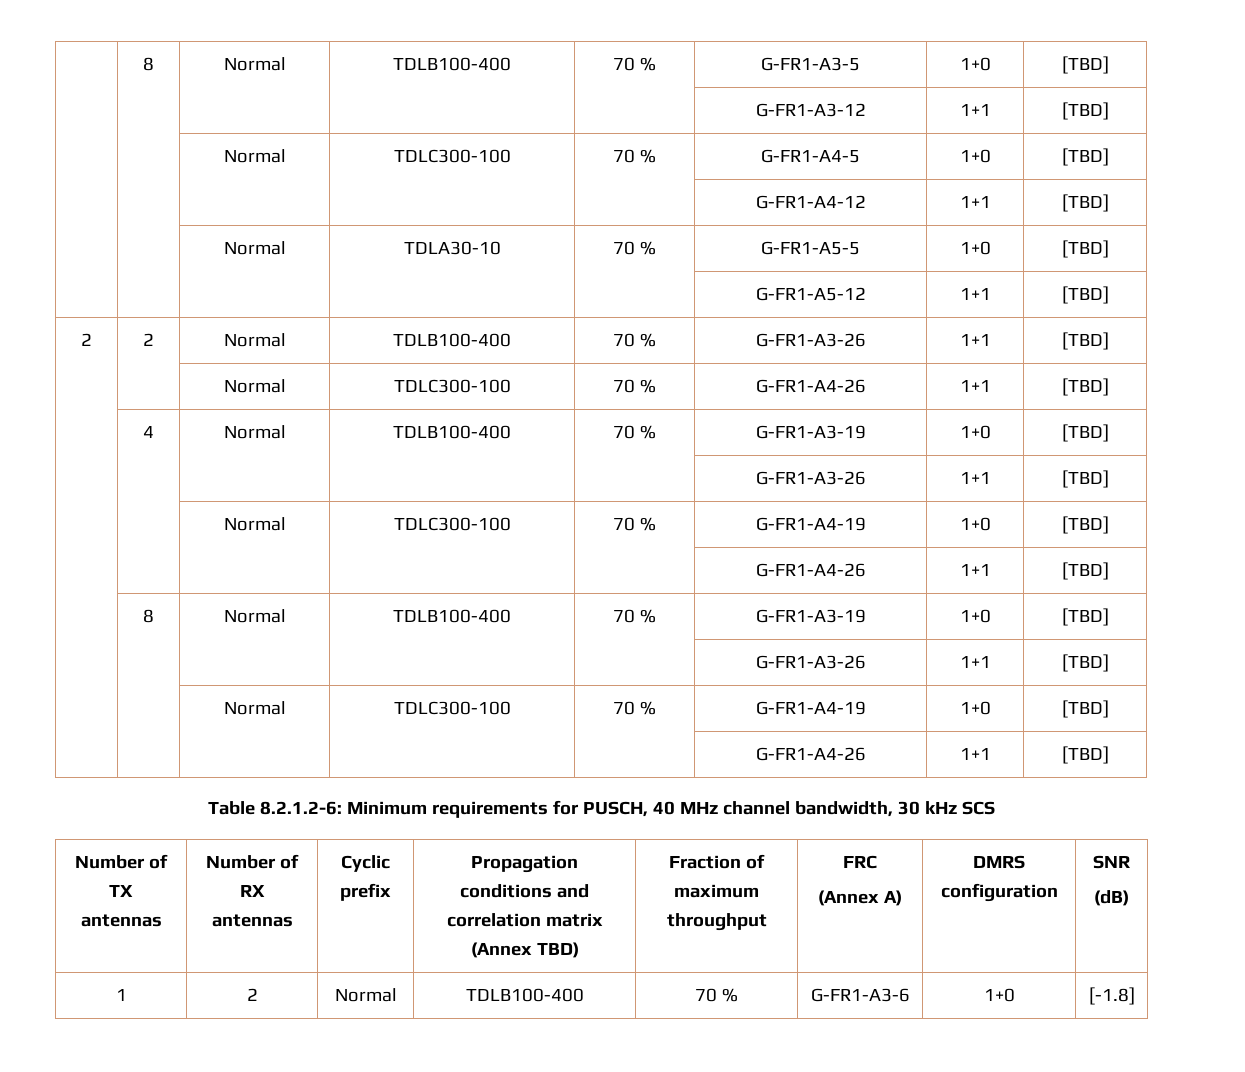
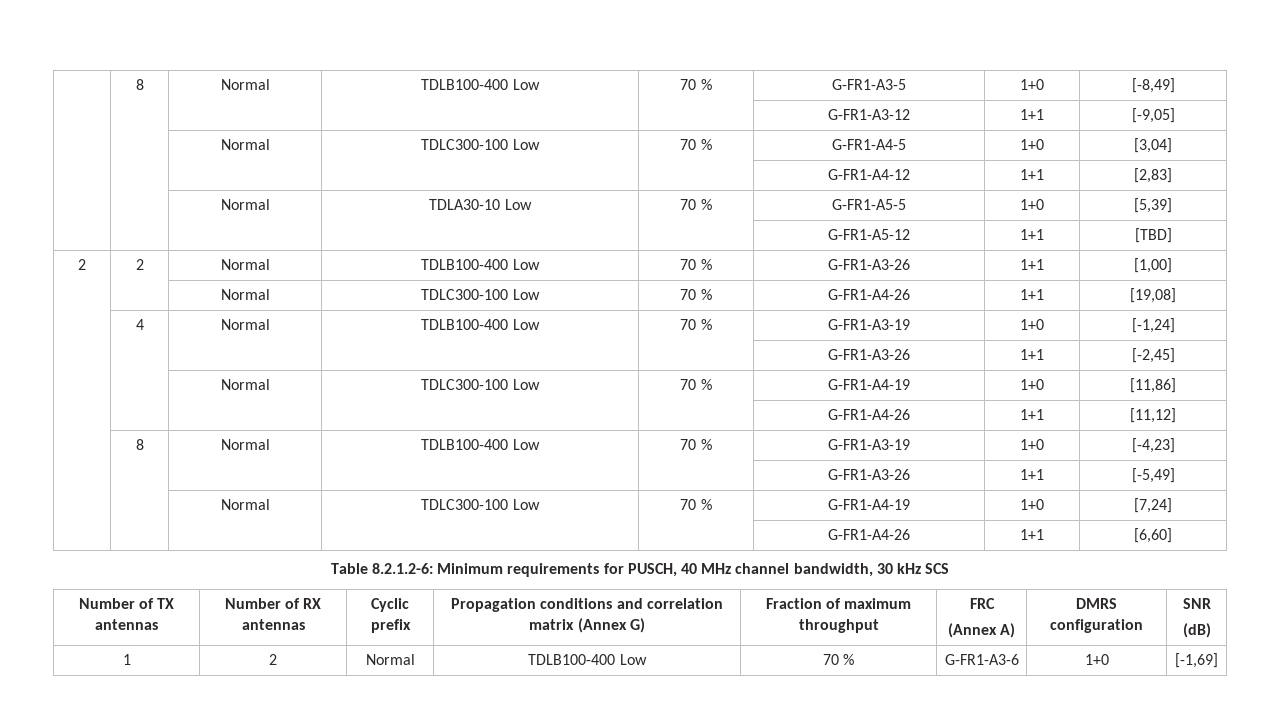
[143,57,154,71] [223,57,286,71] [393,57,511,71] | 8 | Normal | TDLB100-400 -> [135,79,144,90] [220,79,270,90] [421,79,540,90] | 8 | Normal | TDLB100-400 Low
[1061,56,1109,74] [TBD] -> [1131,78,1175,93] [-8,49]
[1061,102,1109,120] [223,149,286,163] [393,149,511,163] [TBD] // | | Normal | TDLC300-100 -> [1131,108,1175,123] [220,139,270,150] [421,139,540,150] [-9,05] // | | Normal | TDLC300-100 Low
[1061,148,1109,166] [TBD] -> [1134,138,1172,153] [3,04]
[1061,194,1109,212] [TBD] -> [1134,168,1172,183] [2,83]
(501, 248) none -> [504,199,532,210] Low
[1061,240,1109,258] [TBD] -> [1134,198,1172,213] [5,39]
(511, 340) none -> [512,259,540,270] Low
[1061,332,1109,350] [223,379,286,393] [393,379,511,393] [TBD] // | | Normal | TDLC300-100 -> [1134,258,1172,273] [220,289,270,300] [421,289,540,300] [1,00] // | | Normal | TDLC300-100 Low
[1061,378,1109,396] [TBD] -> [1130,288,1176,303] [19,08]
[613,425,656,439] [755,425,866,439] [959,425,991,439] [1061,424,1109,442] [755,471,866,485] [959,472,991,484] [1061,470,1109,488] [223,517,286,531] [393,517,511,531] [613,517,656,531] [755,517,866,531] [959,517,991,531] [1061,516,1109,534] [755,563,866,577] [959,564,991,576] [1061,562,1109,580] [143,609,154,623] [223,609,286,623] [393,609,511,623] [613,609,656,623] [755,609,866,623] [959,609,991,623] [1061,608,1109,626] [755,655,866,669] [959,656,991,668] [1061,654,1109,672] [223,701,286,715] [393,701,511,715] [613,701,656,715] [755,701,866,715] [959,701,991,715] [1061,700,1109,718] [755,747,866,761] [959,748,991,760] [1061,746,1109,764] | 70 % | G-FR1-A3-19 | 1+0 | [TBD] // | | | | | G-FR1-A3-26 | 1+1 | [TBD] // | | Normal | TDLC300-100 | 70 % | G-FR1-A4-19 | 1+0 | [TBD] // | | | | | G-FR1-A4-26 | 1+1 | [TBD] // | 8 | Normal | TDLB100-400 | 70 % | G-FR1-A3-19 | 1+0 | [TBD] // | | | | | G-FR1-A3-26 | 1+1 | [TBD] // | | Normal | TDLC300-100 | 70 % | G-FR1-A4-19 | 1+0 | [TBD] // | | | | | G-FR1-A4-26 | 1+1 | [TBD] -> [512,319,540,330] [680,319,712,330] [828,319,910,330] [1020,319,1044,330] [1131,318,1175,333] [828,349,910,360] [1020,349,1044,360] [1131,348,1175,363] [220,379,270,390] [421,379,540,390] [680,379,712,390] [828,379,910,390] [1020,379,1044,390] [1130,378,1176,393] [828,409,910,420] [1020,409,1044,420] [1130,408,1176,423] [135,439,144,450] [220,439,270,450] [421,439,540,450] [680,439,712,450] [828,439,910,450] [1020,439,1044,450] [1131,438,1175,453] [828,469,910,480] [1020,469,1044,480] [1131,468,1175,483] [220,499,270,510] [421,499,540,510] [680,499,712,510] [828,499,910,510] [1020,499,1044,510] [1134,498,1172,513] [828,529,910,540] [1020,529,1044,540] [1134,528,1172,543] Low | 70 % | G-FR1-A3-19 | 1+0 | [-1,24] // | | | | | G-FR1-A3-26 | 1+1 | [-2,45] // | | Normal | TDLC300-100 Low | 70 % | G-FR1-A4-19 | 1+0 | [11,86] // | | | | | G-FR1-A4-26 | 1+1 | [11,12] // | 8 | Normal | TDLB100-400 Low | 70 % | G-FR1-A3-19 | 1+0 | [-4,23] // | | | | | G-FR1-A3-26 | 1+1 | [-5,49] // | | Normal | TDLC300-100 Low | 70 % | G-FR1-A4-19 | 1+0 | [7,24] // | | | | | G-FR1-A4-26 | 1+1 | [6,60]
[536,942,579,958] TBD) -> [629,618,645,633] G)
(584, 995) none -> [619,654,647,665] Low
[1088,987,1135,1005] [-1.8] -> [1175,653,1218,668] [-1,69]

